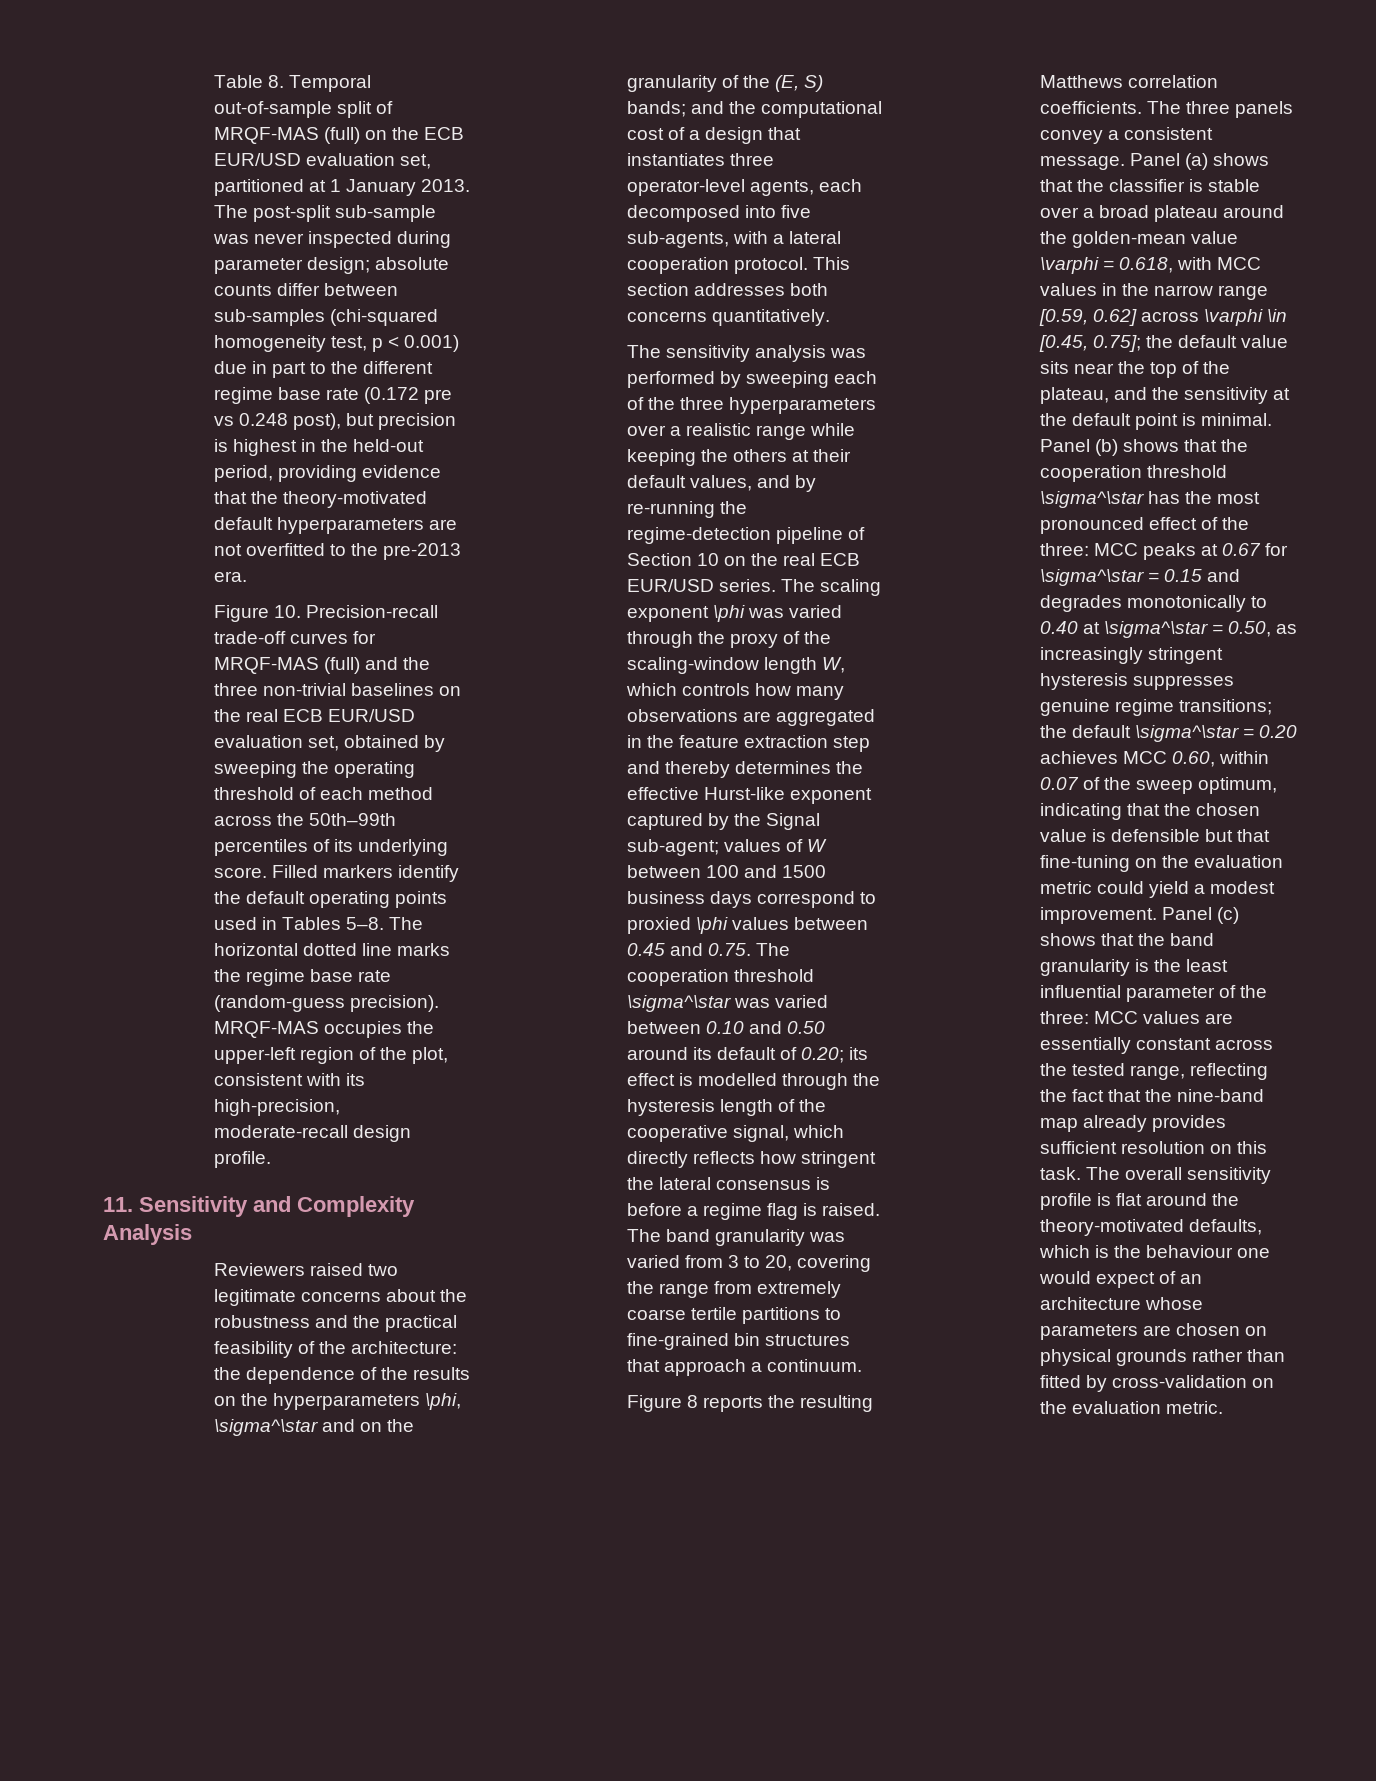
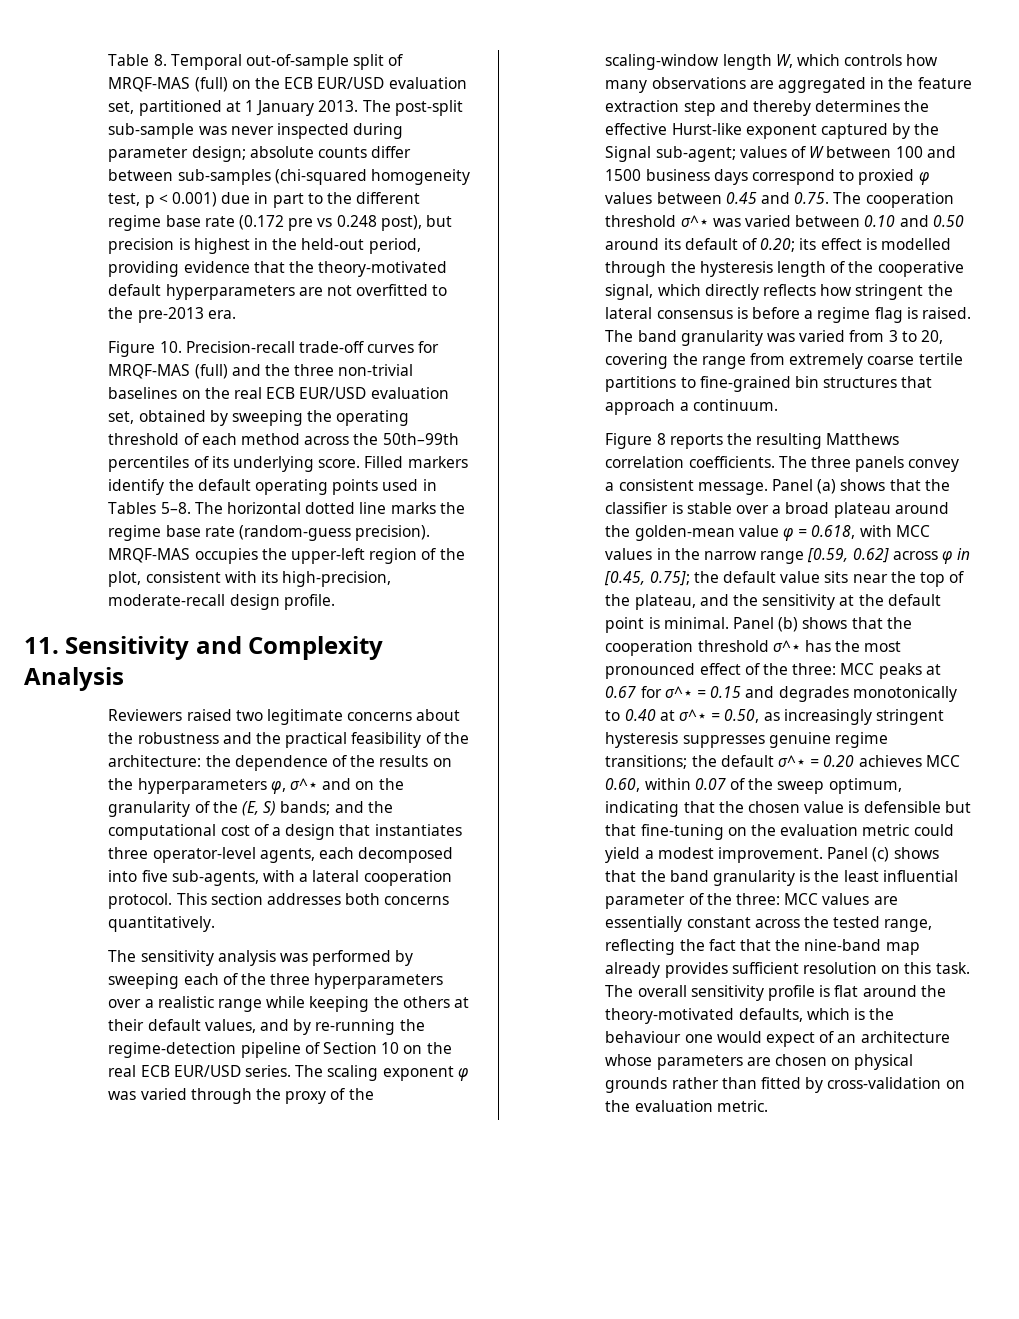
[425,1393,462,1410] [213,1419,318,1436] \phi, \sigma^\star -> [270,778,318,794] φ, σ^⋆
[712,605,745,622] \phi -> [457,1068,469,1081] φ
[695,917,728,934] \phi -> [918,172,930,185] φ
[626,995,731,1012] \sigma^\star -> [680,215,709,227] σ^⋆
[1039,257,1099,274] \varphi -> [782,528,794,541] φ
[1204,309,1288,326] \varphi \in -> [941,548,971,564] φ in
[1039,491,1144,508] \sigma^\star -> [772,640,801,652] σ^⋆
[1039,569,1144,586] \sigma^\star -> [664,686,693,698] σ^⋆
[1103,621,1208,638] \sigma^\star -> [678,709,707,721] σ^⋆
[1134,725,1239,742] \sigma^\star -> [777,755,806,767] σ^⋆

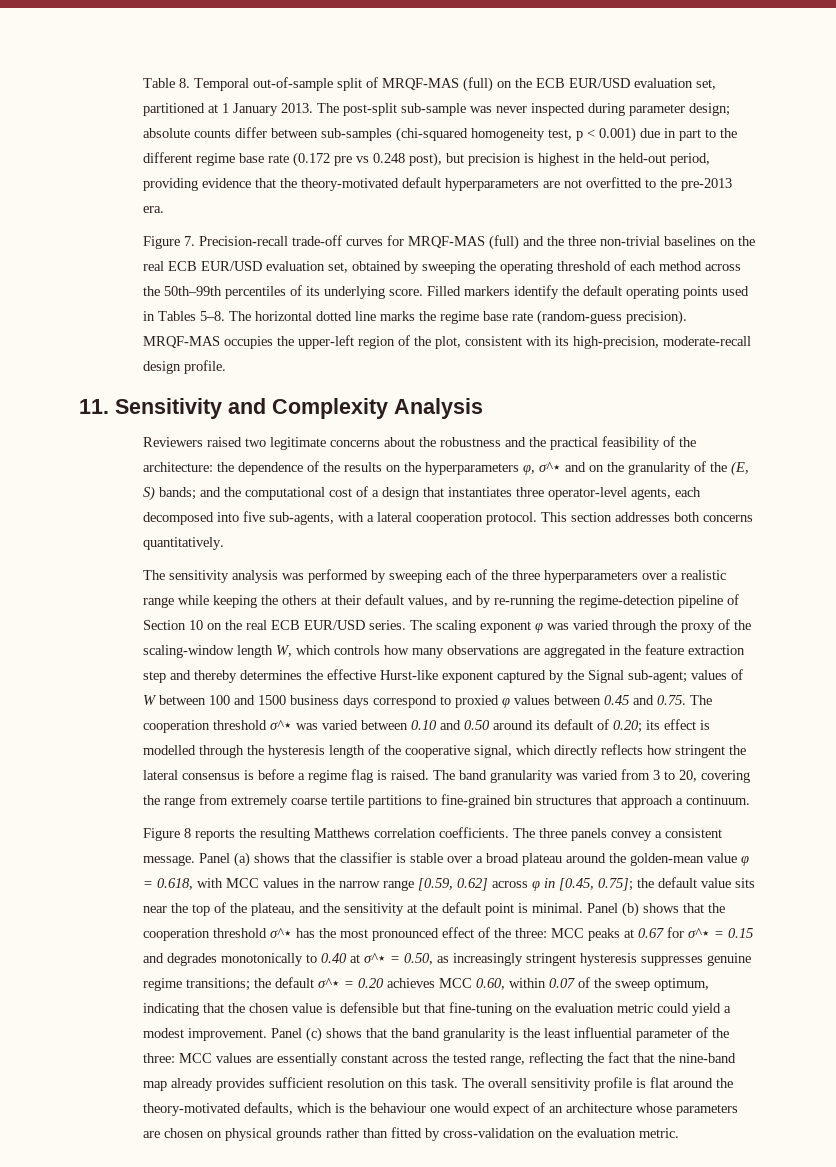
[159,341,182,353] 10. -> [184,236,196,246] 7.

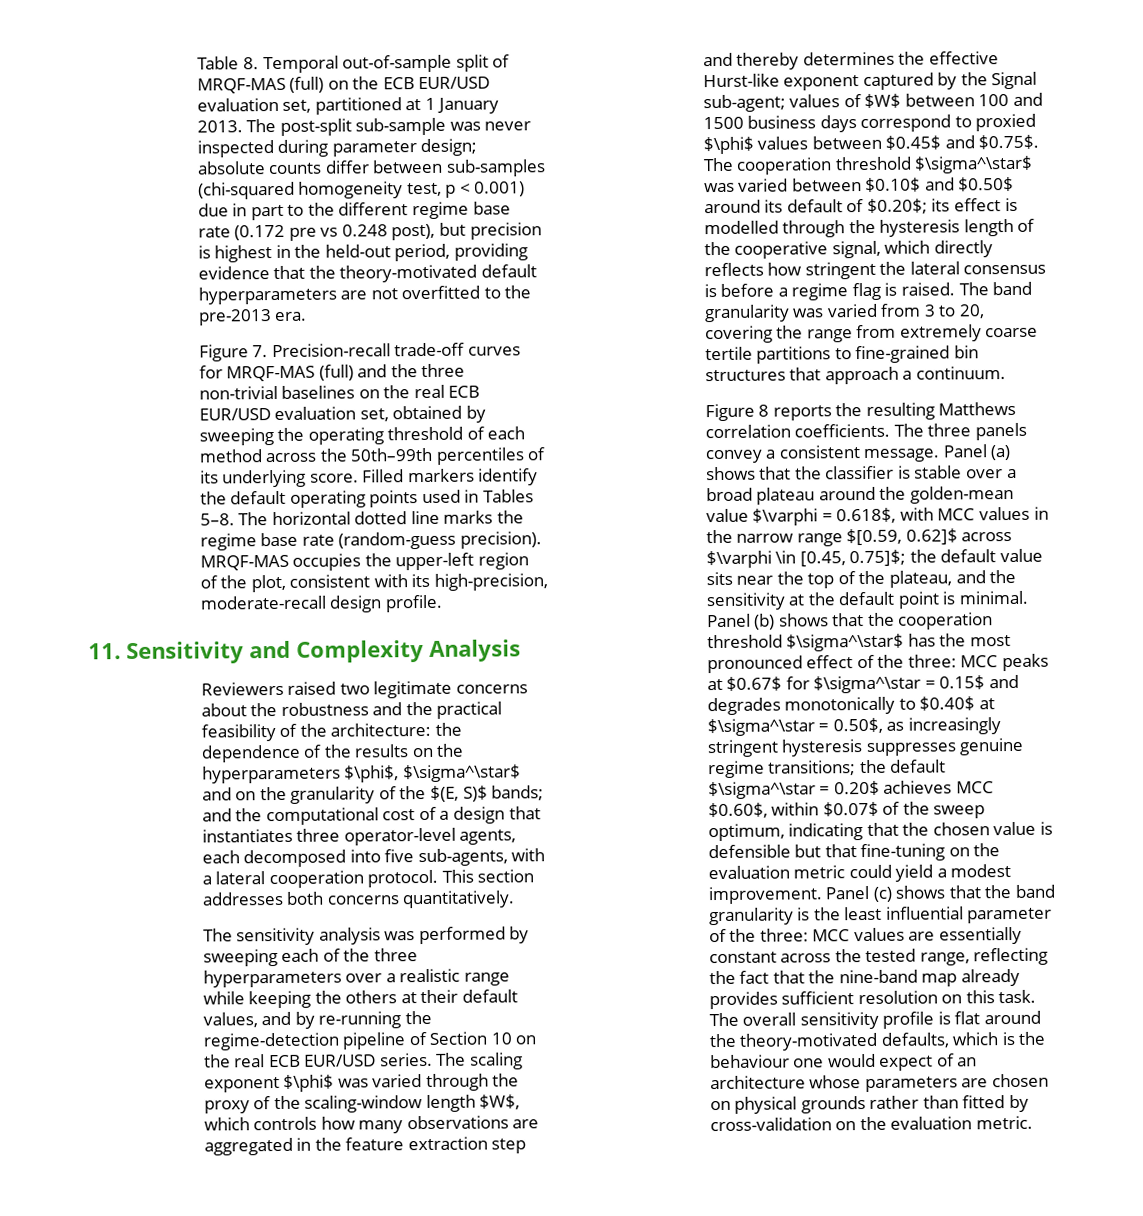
[523,462,562,475] φ, σ^⋆ -> [344,764,521,783] $\phi$, $\sigma^\star$
[731,461,750,476] [143,486,156,501] (E, S) -> [430,785,488,802] $(E, S)$
[535,623,544,633] φ -> [283,1074,335,1092] $\phi$
[276,645,293,657] W, -> [479,1094,521,1110] $W$,
[143,695,158,705] W -> [864,93,902,108] $W$
[502,698,511,708] φ -> [702,136,754,155] $\phi$
[604,695,687,705] 0.45 and 0.75. -> [885,134,1040,150] $0.45$ and $0.75$.
[270,720,293,730] σ^⋆ -> [914,155,1034,174] $\sigma^\star$
[411,720,491,730] 0.10 and 0.50 -> [865,176,1015,192] $0.10$ and $0.50$
[613,720,643,733] 0.20; -> [866,198,928,214] $0.20$;
[741,856,750,866] [143,878,194,890] φ = 0.618, -> [752,507,897,526] $\varphi = 0.618$,
[418,878,634,891] [0.59, 0.62] across φ in [0.45, 0.75]; -> [846,528,1013,546] [705,549,907,569] $[0.59, 0.62]$ across $\varphi \in [0.45, 0.75]$;
[270,928,293,938] σ^⋆ -> [786,633,905,652] $\sigma^\star$
[638,927,754,938] [143,953,434,966] 0.67 for σ^⋆ = 0.15 and degrades monotonically to 0.40 at σ^⋆ = 0.50, -> [726,674,1020,694] [706,696,995,716] [706,717,883,737] $0.67$ for $\sigma^\star = 0.15$ and degrades monotonically to $0.40$ at $\sigma^\star = 0.50$,
[318,978,576,990] σ^⋆ = 0.20 achieves MCC 0.60, within 0.07 -> [707,780,994,800] [707,801,879,819] $\sigma^\star = 0.20$ achieves MCC $0.60$, within $0.07$

